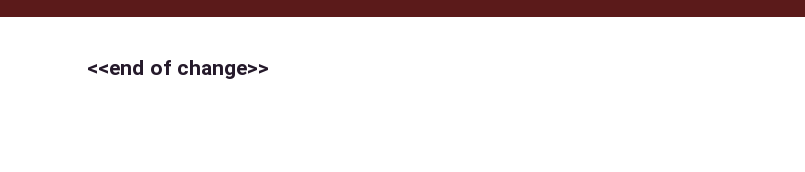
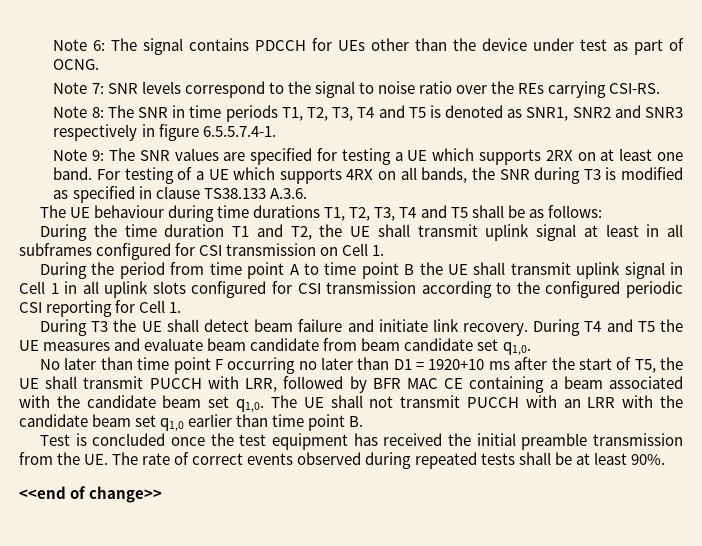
(87, 67) none -> [53,38,684,55] [53,59,100,70] [53,81,661,98] [53,105,683,122] [53,124,276,141] [53,148,683,165] [53,167,684,184] [53,186,307,203] [40,205,602,222] [40,224,683,241] [19,243,385,260] [40,262,684,279] [19,281,683,298] [19,300,182,317] [40,319,683,336] [19,338,531,355] [40,357,683,374] [19,376,683,393] [19,395,683,412] [19,414,364,431] [40,433,683,450] [19,452,665,469] Note 6: The signal contains PDCCH for UEs other than the device under test as part of OCNG. // Note 7: SNR levels correspond to the signal to noise ratio over the REs carrying CSI-RS. // Note 8: The SNR in time periods T1, T2, T3, T4 and T5 is denoted as SNR1, SNR2 and SNR3 respectively in figure 6.5.5.7.4-1. // Note 9: The SNR values are specified for testing a UE which supports 2RX on at least one band. For testing of a UE which supports 4RX on all bands, the SNR during T3 is modified as specified in clause TS38.133 A.3.6. // The UE behaviour during time durations T1, T2, T3, T4 and T5 shall be as follows: // During the time duration T1 and T2, the UE shall transmit uplink signal at least in all subframes configured for CSI transmission on Cell 1. // During the period from time point A to time point B the UE shall transmit uplink signal in Cell 1 in all uplink slots configured for CSI transmission according to the configured periodic CSI reporting for Cell 1. // During T3 the UE shall detect beam failure and initiate link recovery. During T4 and T5 the UE measures and evaluate beam candidate from beam candidate set q1,0. // No later than time point F occurring no later than D1 = 1920+10 ms after the start of T5, the UE shall transmit PUCCH with LRR, followed by BFR MAC CE containing a beam associated with the candidate beam set q1,0. The UE shall not transmit PUCCH with an LRR with the candidate beam set q1,0 earlier than time point B. // Test is concluded once the test equipment has received the initial preamble transmission from the UE. The rate of correct events observed during repeated tests shall be at least 90%. //

